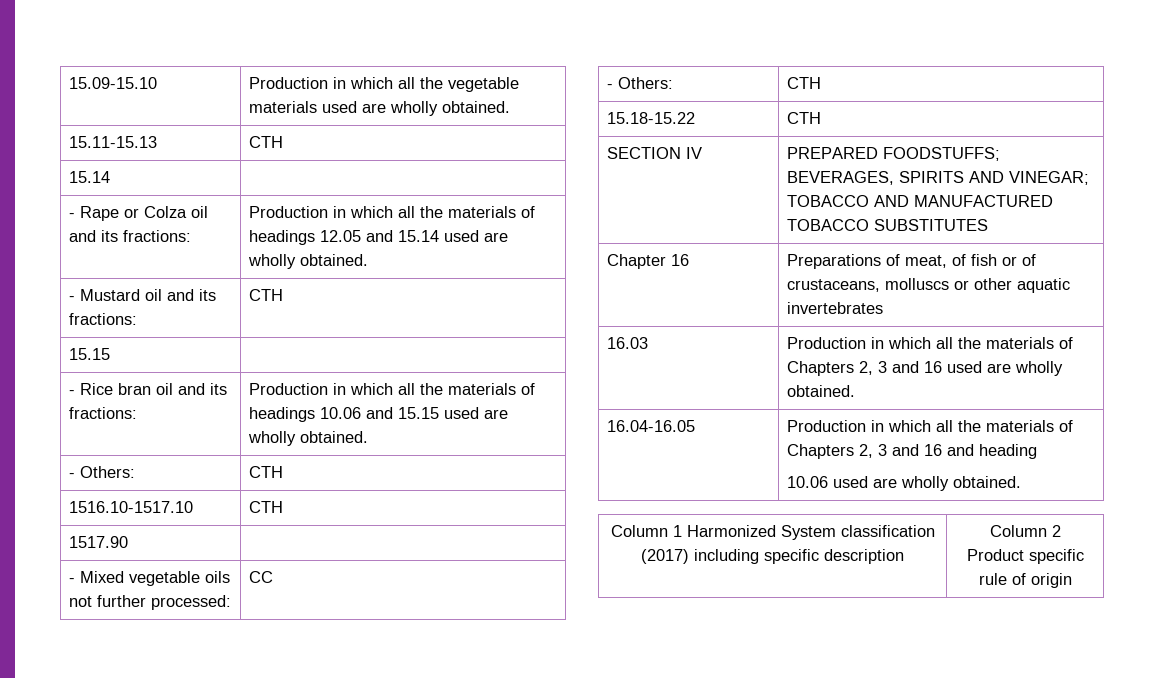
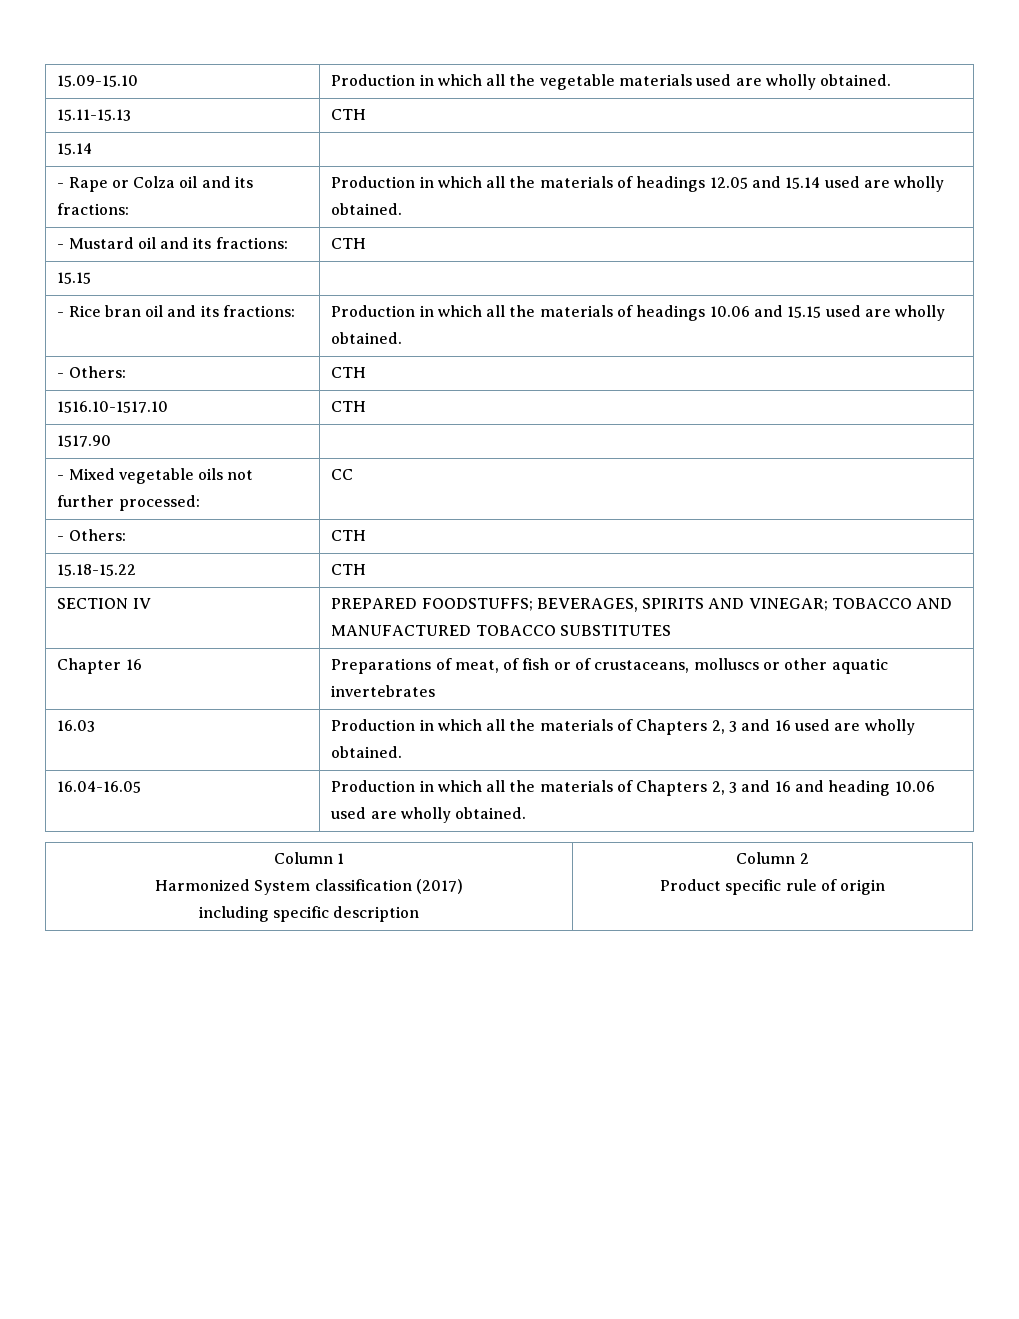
(1038, 451) // -> (891, 788) none
(682, 531) none -> (345, 858) //
(689, 556) none -> (463, 886) //

